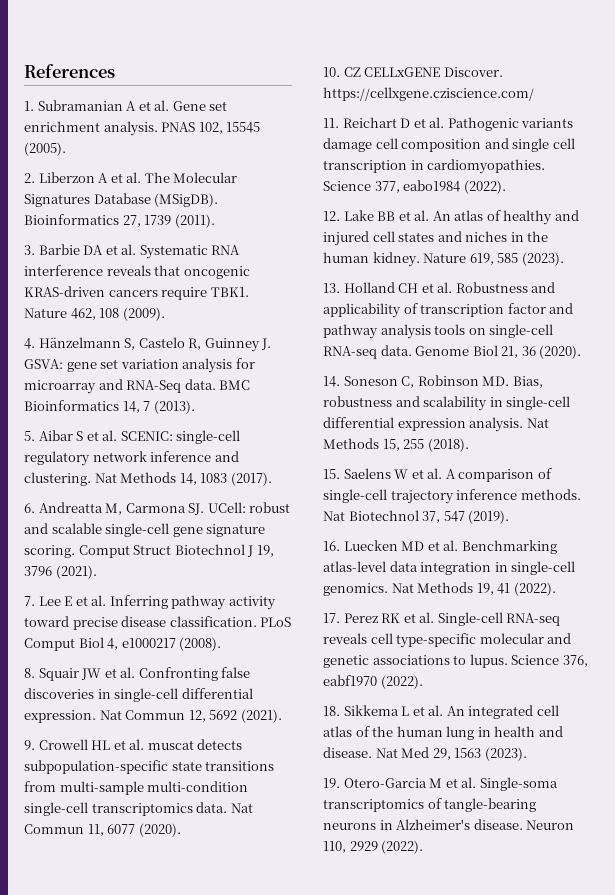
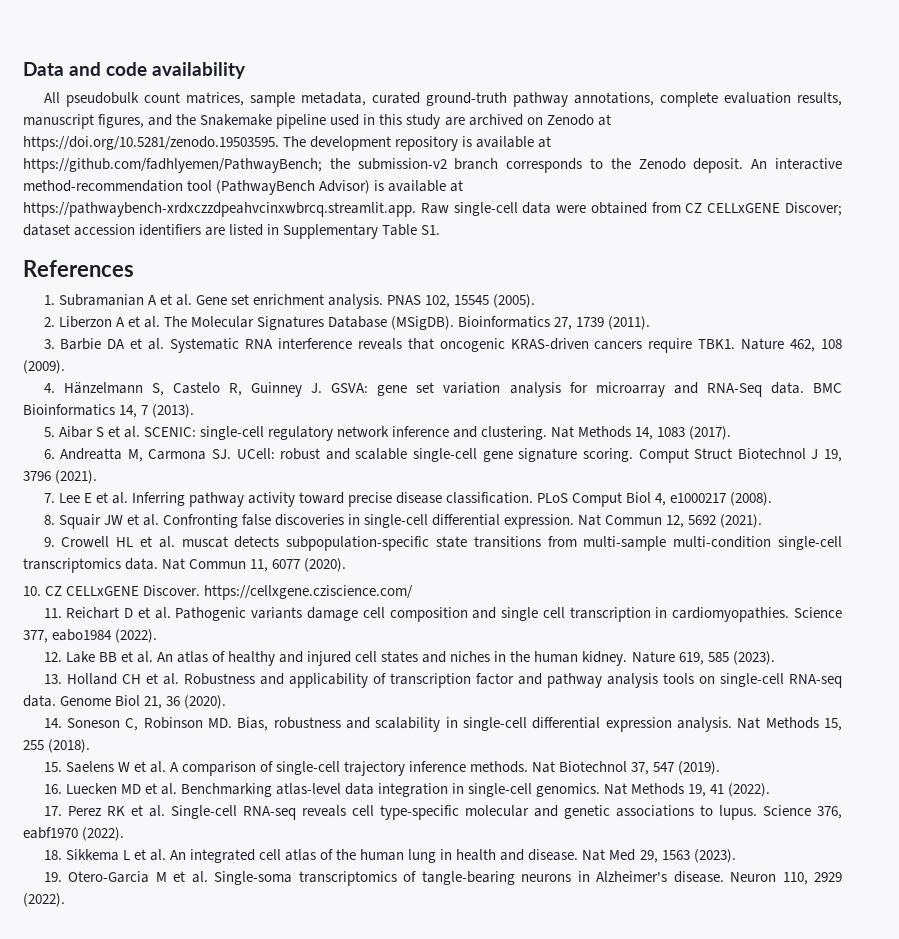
(24, 71) none -> [23,62,246,79] [43,92,842,107] [23,114,611,129] [23,136,552,151] [23,158,842,173] [23,180,464,195] [23,202,843,217] [23,224,441,239] Data and code availability // All pseudobulk count matrices, sample metadata, curated ground-truth pathway annotations, complete evaluation results, manuscript figures, and the Snakemake pipeline used in this study are archived on Zenodo at https://doi.org/10.5281/zenodo.19503595. The development repository is available at https://github.com/fadhlyemen/PathwayBench; the submission-v2 branch corresponds to the Zenodo deposit. An interactive method-recommendation tool (PathwayBench Advisor) is available at https://pathwaybench-xrdxczzdpeahvcinxwbrcq.streamlit.app. Raw single-cell data were obtained from CZ CELLxGENE Discover; dataset accession identifiers are listed in Supplementary Table S1. //

